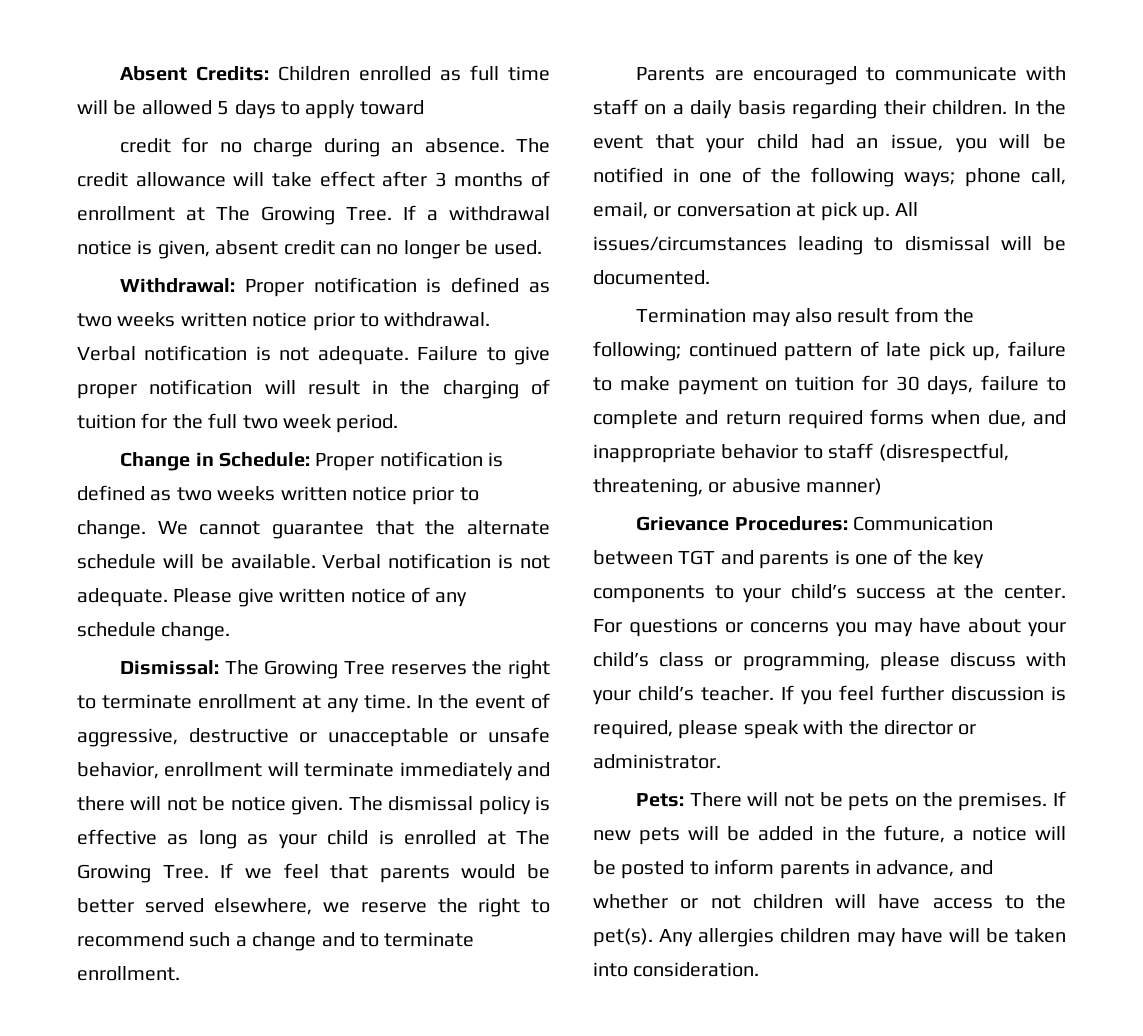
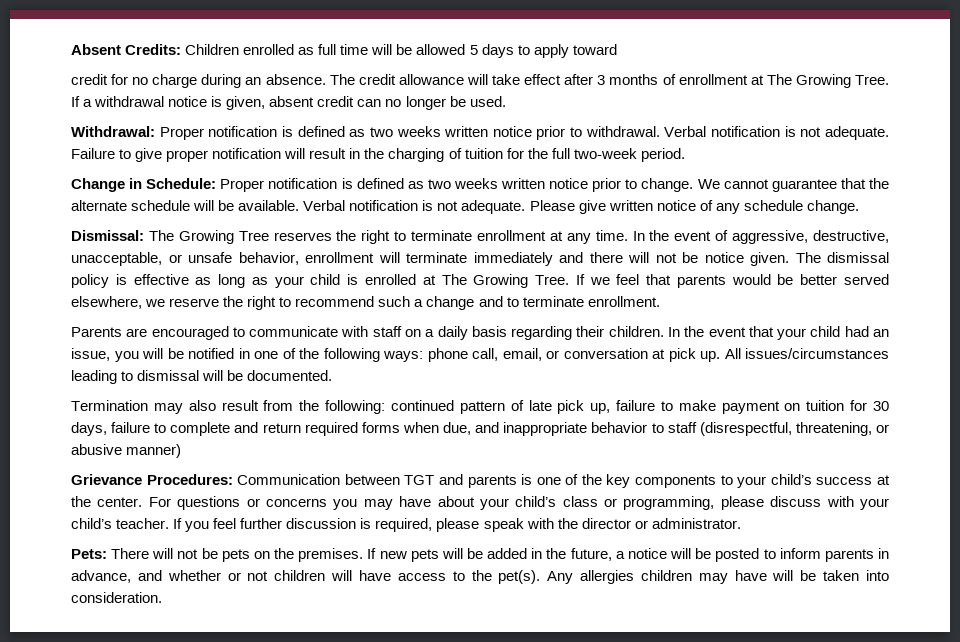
[242,414,332,429] two week -> [573,148,637,159] two-week
[188,728,449,747] destructive or unacceptable -> [813,230,890,243] [71,252,162,266] destructive, unacceptable,
[904,172,955,187] ways; -> [383,351,423,362] ways:
[593,341,681,361] following; -> [325,400,386,414] following:

